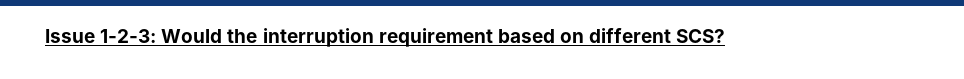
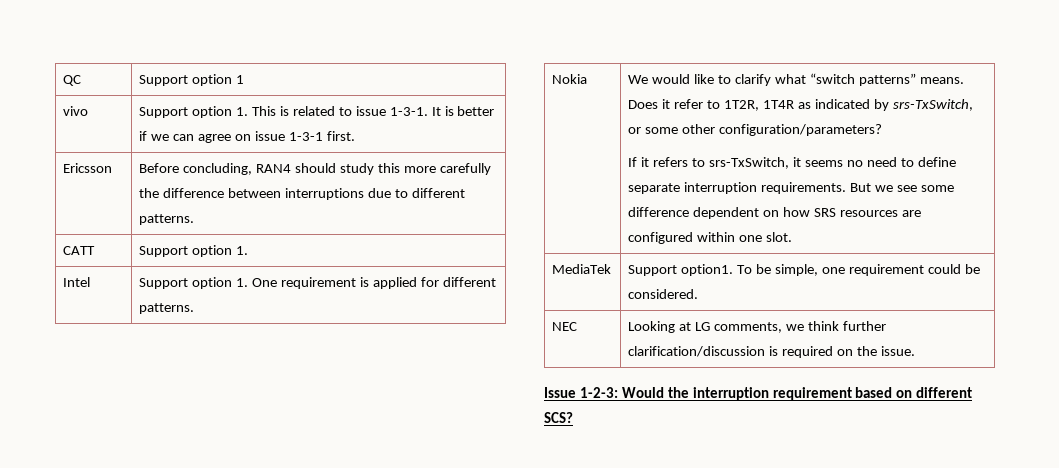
(45, 36) none -> [63,75,82,86] [139,74,245,86] [63,106,89,116] [139,106,495,118] [139,131,355,143] [63,163,113,173] [139,163,491,175] [139,188,465,200] [139,214,195,225] [63,246,96,255] [139,245,249,257] [63,277,91,287] [139,277,496,289] [139,303,195,314] [552,74,588,84] [628,73,964,86] [628,99,973,111] [628,124,883,136] [628,157,956,169] [628,182,954,194] [628,207,921,219] [628,232,793,244] [552,264,612,274] [628,264,980,276] [628,289,699,299] [552,322,578,331] [628,321,886,333] [628,346,915,358] QC | Support option 1 // vivo | Support option 1. This is related to issue 1-3-1. It is better if we can agree on issue 1-3-1 first. // Ericsson | Before concluding, RAN4 should study this more carefully the difference between interruptions due to different patterns. // CATT | Support option 1. // Intel | Support option 1. One requirement is applied for different patterns. // Nokia | We would like to clarify what “switch patterns” means. Does it refer to 1T2R, 1T4R as indicated by srs-TxSwitch, or some other configuration/parameters? // If it refers to srs-TxSwitch, it seems no need to define separate interruption requirements. But we see some difference dependent on how SRS resources are configured within one slot. // MediaTek | Support option1. To be simple, one requirement could be considered. // NEC | Looking at LG comments, we think further clarification/discussion is required on the issue. //

